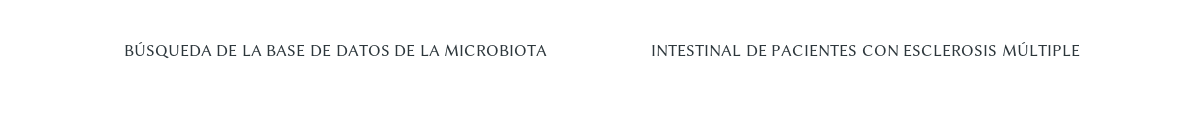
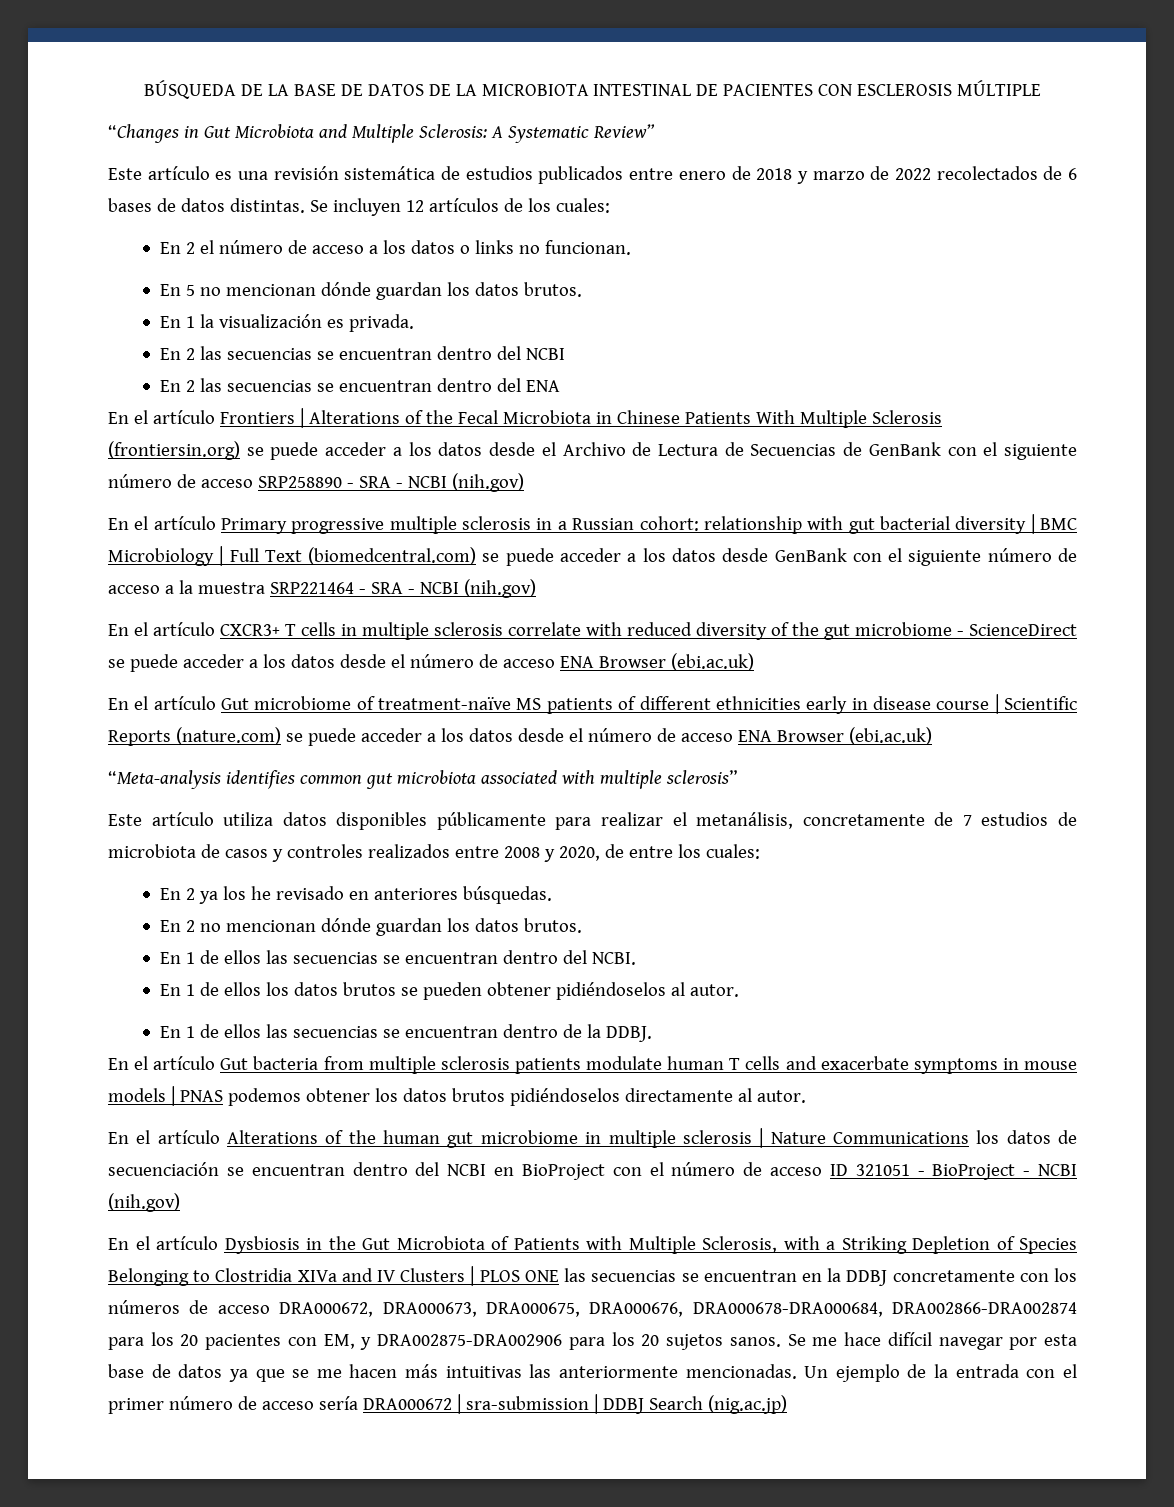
(1080, 49) none -> [108,124,655,143] [108,166,1078,184] [108,198,610,216] [159,240,631,255] [159,282,582,300] [159,314,414,332] [159,346,565,360] [159,378,560,392] [108,408,942,428] [108,441,1077,460] [108,473,524,492] [108,514,1078,534] [108,546,1077,566] [108,579,536,598] [108,622,1077,640] [108,653,754,672] [108,694,1078,714] [108,727,932,746] [108,770,738,789] [108,812,1077,830] [108,844,760,862] [159,886,552,904] [159,918,582,936] [159,950,636,965] [159,982,739,1000] [159,1024,652,1042] [108,1056,1077,1074] [108,1086,806,1106] [108,1128,1078,1148] [108,1162,1078,1180] [108,1193,180,1212] [108,1236,1077,1254] [108,1266,1077,1286] [108,1300,1077,1317] [108,1332,1077,1350] [108,1364,1078,1382] [108,1394,787,1414] // “Changes in Gut Microbiota and Multiple Sclerosis: A Systematic Review” // Este artículo es una revisión sistemática de estudios publicados entre enero de 2018 y marzo de 2022 recolectados de 6 bases de datos distintas. Se incluyen 12 artículos de los cuales: // En 2 el número de acceso a los datos o links no funcionan. // En 5 no mencionan dónde guardan los datos brutos. // En 1 la visualización es privada. // En 2 las secuencias se encuentran dentro del NCBI // En 2 las secuencias se encuentran dentro del ENA // En el artículo Frontiers | Alterations of the Fecal Microbiota in Chinese Patients With Multiple Sclerosis (frontiersin.org) se puede acceder a los datos desde el Archivo de Lectura de Secuencias de GenBank con el siguiente número de acceso SRP258890 - SRA - NCBI (nih.gov) // En el artículo Primary progressive multiple sclerosis in a Russian cohort: relationship with gut bacterial diversity | BMC Microbiology | Full Text (biomedcentral.com) se puede acceder a los datos desde GenBank con el siguiente número de acceso a la muestra SRP221464 - SRA - NCBI (nih.gov) // En el artículo CXCR3+ T cells in multiple sclerosis correlate with reduced diversity of the gut microbiome - ScienceDirect se puede acceder a los datos desde el número de acceso ENA Browser (ebi.ac.uk) // En el artículo Gut microbiome of treatment-naïve MS patients of different ethnicities early in disease course | Scientific Reports (nature.com) se puede acceder a los datos desde el número de acceso ENA Browser (ebi.ac.uk) // “Meta-analysis identifies common gut microbiota associated with multiple sclerosis” // Este artículo utiliza datos disponibles públicamente para realizar el metanálisis, concretamente de 7 estudios de microbiota de casos y controles realizados entre 2008 y 2020, de entre los cuales: // En 2 ya los he revisado en anteriores búsquedas. // En 2 no mencionan dónde guardan los datos brutos. // En 1 de ellos las secuencias se encuentran dentro del NCBI. // En 1 de ellos los datos brutos se pueden obtener pidiéndoselos al autor. // En 1 de ellos las secuencias se encuentran dentro de la DDBJ. // En el artículo Gut bacteria from multiple sclerosis patients modulate human T cells and exacerbate symptoms in mouse models | PNAS podemos obtener los datos brutos pidiéndoselos directamente al autor. // En el artículo Alterations of the human gut microbiome in multiple sclerosis | Nature Communications los datos de secuenciación se encuentran dentro del NCBI en BioProject con el número de acceso ID 321051 - BioProject - NCBI (nih.gov) // En el artículo Dysbiosis in the Gut Microbiota of Patients with Multiple Sclerosis, with a Striking Depletion of Species Belonging to Clostridia XIVa and IV Clusters | PLOS ONE las secuencias se encuentran en la DDBJ concretamente con los números de acceso DRA000672, DRA000673, DRA000675, DRA000676, DRA000678-DRA000684, DRA002866-DRA002874 para los 20 pacientes con EM, y DRA002875-DRA002906 para los 20 sujetos sanos. Se me hace difícil navegar por esta base de datos ya que se me hacen más intuitivas las anteriormente mencionadas. Un ejemplo de la entrada con el primer número de acceso sería DRA000672 | sra-submission | DDBJ Search (nig.ac.jp)

